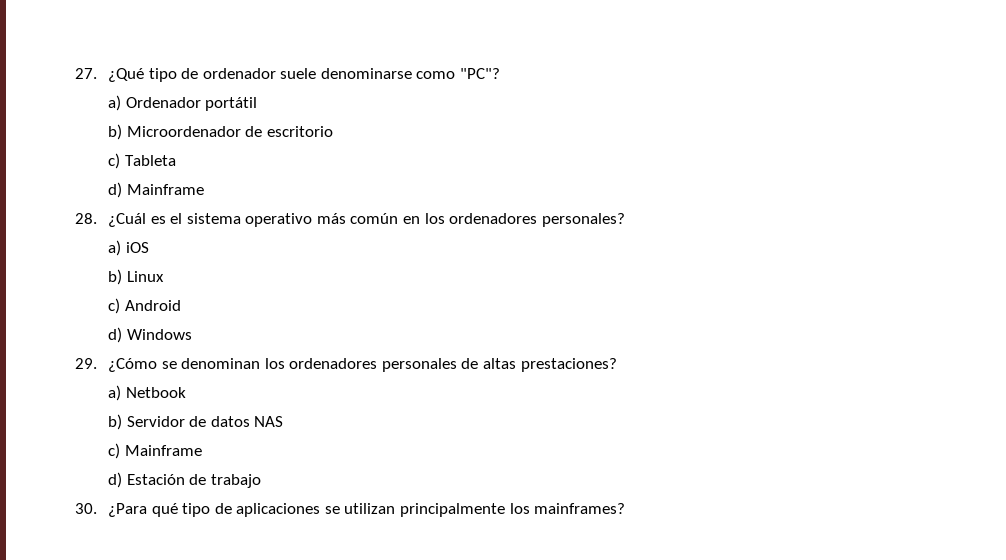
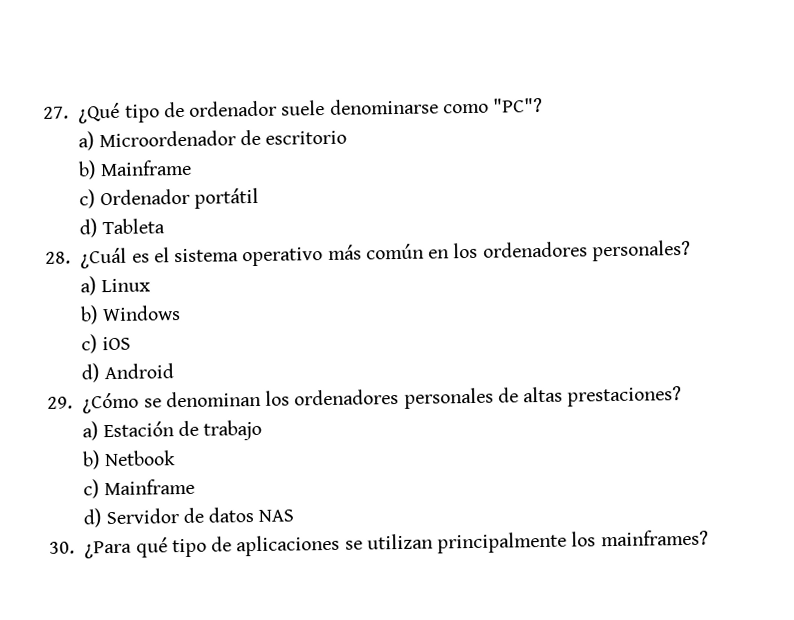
[125,97,258,111] [107,124,122,140] Ordenador portátil // b) -> (95, 141) none
[107,153,176,169] [107,182,204,198] // c) Tableta // d) Mainframe -> [78,159,192,180] [79,187,259,209] [79,218,165,238] // b) Mainframe // c) Ordenador portátil // d) Tableta
[125,242,149,253] [107,269,164,285] [107,298,120,314] iOS // b) Linux // c) -> [100,278,151,293] [80,305,181,325] [81,334,131,354] [81,363,100,383] Linux // b) Windows // c) iOS // d)
[107,327,192,343] // d) Windows -> (174, 371) none
[125,387,186,398] [107,414,284,430] Netbook // b) Servidor de datos NAS -> [102,419,263,441] [82,450,176,470] Estación de trabajo // b) Netbook
[126,474,261,488] Estación de trabajo -> [105,507,295,525] Servidor de datos NAS

